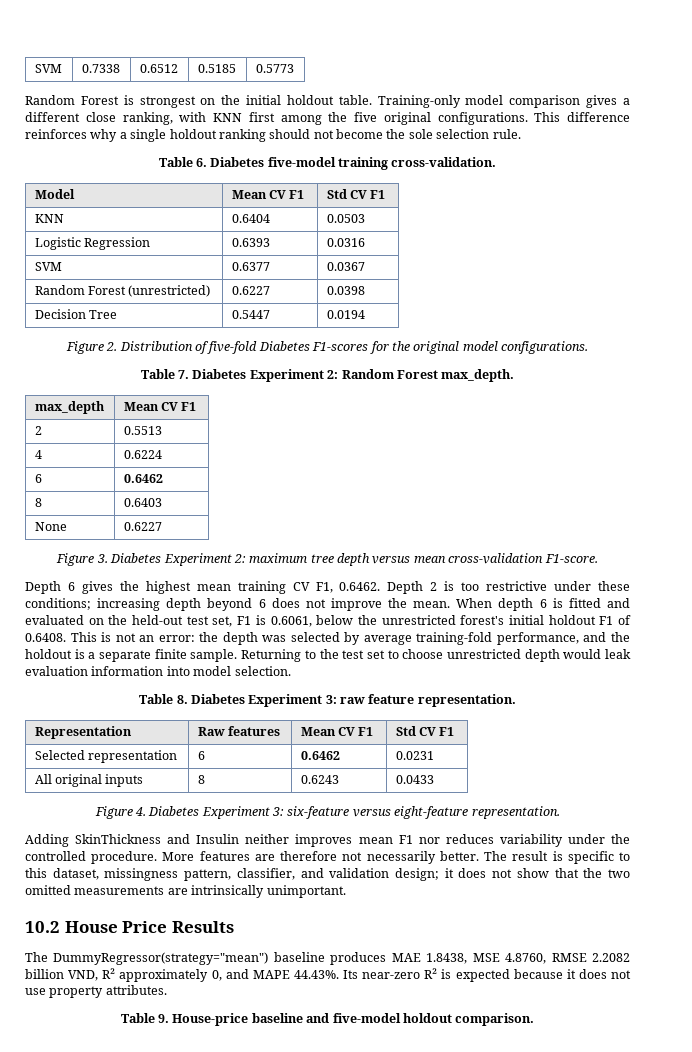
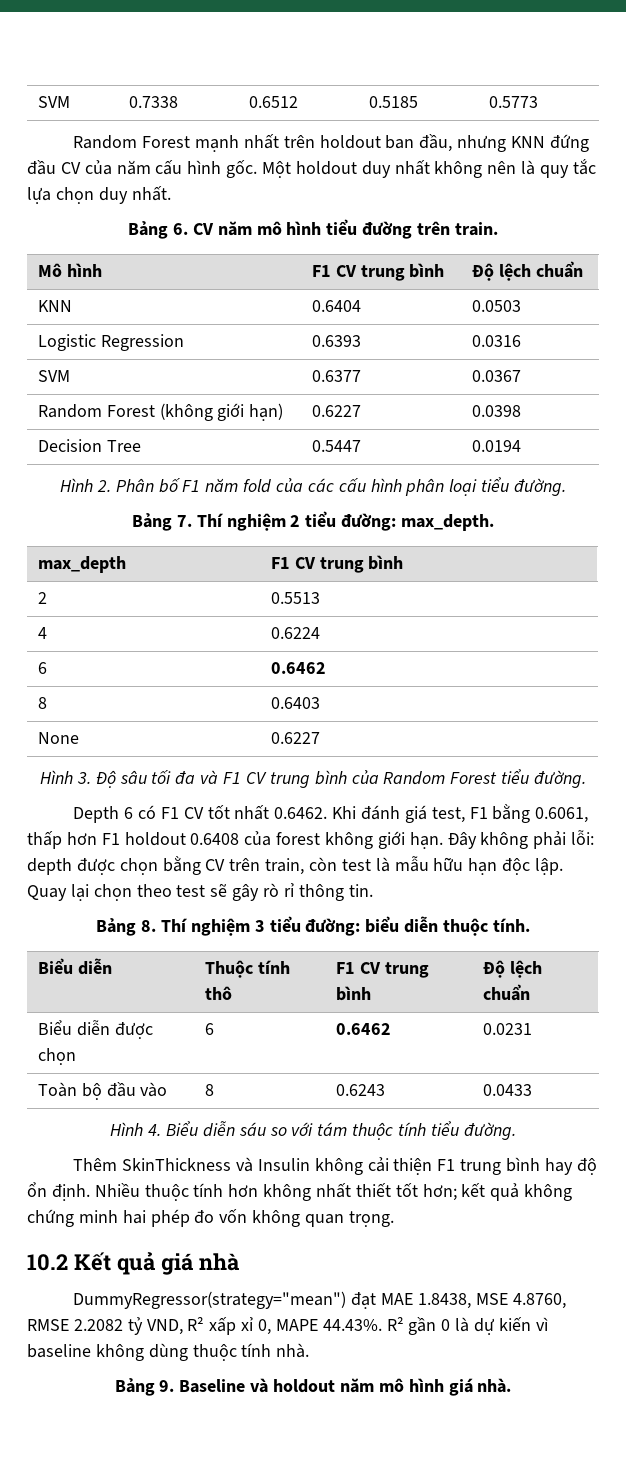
[123,95,630,108] [25,112,630,125] [25,129,521,142] [158,157,497,170] [34,189,75,199] [231,190,305,199] [326,189,386,199] is strongest on the initial holdout table. Training-only model comparison gives a different close ranking, with KNN first among the five original configurations. This difference reinforces why a single holdout ranking should not become the sole selection rule. // Table 6. Diabetes five-model training cross-validation. // Model | Mean CV F1 | Std CV F1 -> [194,134,589,152] [27,159,596,178] [27,186,171,204] [128,219,498,239] [37,263,102,277] [311,263,445,281] [471,261,583,281] mạnh nhất trên holdout ban đầu, nhưng KNN đứng đầu CV của năm cấu hình gốc. Một holdout duy nhất không nên là quy tắc lựa chọn duy nhất. // Bảng 6. CV năm mô hình tiểu đường trên train. // Mô hình | F1 CV trung bình | Độ lệch chuẩn
[128,285,211,297] (unrestricted) -> [159,403,284,421] (không giới hạn)
[65,341,589,354] [140,369,515,382] [34,401,105,414] [123,402,197,411] Figure 2. Distribution of five-fold Diabetes F1-scores for the original model configurations. // Table 7. Diabetes Experiment 2: Random Forest max_depth. // max_depth | Mean CV F1 -> [59,477,567,496] [131,511,495,531] [37,556,126,573] [270,555,404,573] Hình 2. Phân bố F1 năm fold của các cấu hình phân loại tiểu đường. // Bảng 7. Thí nghiệm 2 tiểu đường: max_depth. // max_depth | F1 CV trung bình
[56,553,598,566] [25,581,630,594] [25,598,630,611] [25,615,631,627] [25,632,630,645] [25,649,631,662] [25,666,291,676] [139,694,516,707] [34,726,132,739] [197,726,280,736] [300,727,374,736] [395,726,455,736] [34,750,177,763] Figure 3. Diabetes Experiment 2: maximum tree depth versus mean cross-validation F1-score. // Depth 6 gives the highest mean training CV F1, 0.6462. Depth 2 is too restrictive under these conditions; increasing depth beyond 6 does not improve the mean. When depth 6 is fitted and evaluated on the held-out test set, F1 is 0.6061, below the unrestricted forest's initial holdout F1 of 0.6408. This is not an error: the depth was selected by average training-fold performance, and the holdout is a separate finite sample. Returning to the test set to choose unrestricted depth would leak evaluation information into model selection. // Table 8. Diabetes Experiment 3: raw feature representation. // Representation | Raw features | Mean CV F1 | Std CV F1 // Selected representation -> [40,769,586,788] [73,804,589,823] [27,830,595,849] [27,856,564,875] [27,883,373,901] [96,916,530,936] [37,958,112,975] [204,960,290,978] [204,986,232,1000] [335,962,429,978] [335,986,371,1001] [482,960,542,978] [482,984,530,1001] [37,1020,153,1039] [37,1048,76,1065] Hình 3. Độ sâu tối đa và F1 CV trung bình của Random Forest tiểu đường. // Depth 6 có F1 CV tốt nhất 0.6462. Khi đánh giá test, F1 bằng 0.6061, thấp hơn F1 holdout 0.6408 của forest không giới hạn. Đây không phải lỗi: depth được chọn bằng CV trên train, còn test là mẫu hữu hạn độc lập. Quay lại chọn theo test sẽ gây rò rỉ thông tin. // Bảng 8. Thí nghiệm 3 tiểu đường: biểu diễn thuộc tính. // Biểu diễn | Thuộc tính thô | F1 CV trung bình | Độ lệch chuẩn // Biểu diễn được chọn
[34,774,144,787] All original inputs -> [37,1082,168,1100] Toàn bộ đầu vào
[94,806,560,819] [25,834,630,847] [25,851,631,864] [25,868,630,881] [25,885,346,898] [25,921,234,933] [25,952,387,965] Figure 4. Diabetes Experiment 3: six-feature versus eight-feature representation. // Adding SkinThickness and Insulin neither improves mean F1 nor reduces variability under the controlled procedure. More features are therefore not necessarily better. The result is specific to this dataset, missingness pattern, classifier, and validation design; it does not show that the two omitted measurements are intrinsically unimportant. // 10.2 House Price Results // The DummyRegressor(strategy="mean") baseline produces -> [110,1121,516,1140] [73,1157,597,1175] [27,1182,573,1201] [27,1209,394,1227] [27,1252,239,1275] [73,1291,377,1309] Hình 4. Biểu diễn sáu so với tám thuộc tính tiểu đường. // Thêm SkinThickness và Insulin không cải thiện F1 trung bình hay độ ổn định. Nhiều thuộc tính hơn không nhất thiết tốt hơn; kết quả không chứng minh hai phép đo vốn không quan trọng. // 10.2 Kết quả giá nhà // DummyRegressor(strategy="mean") đạt
[25,969,64,979] billion -> [127,1317,143,1335] tỷ
[119,968,631,982] [25,985,167,998] [120,1013,535,1026] approximately 0, and MAPE 44.43%. Its near-zero R² is expected because it does not use property attributes. // Table 9. House-price baseline and five-model holdout comparison. -> [209,1317,548,1335] [27,1343,310,1361] [114,1378,512,1396] xấp xỉ 0, MAPE 44.43%. R² gần 0 là dự kiến vì baseline không dùng thuộc tính nhà. // Bảng 9. Baseline và holdout năm mô hình giá nhà.

